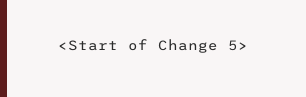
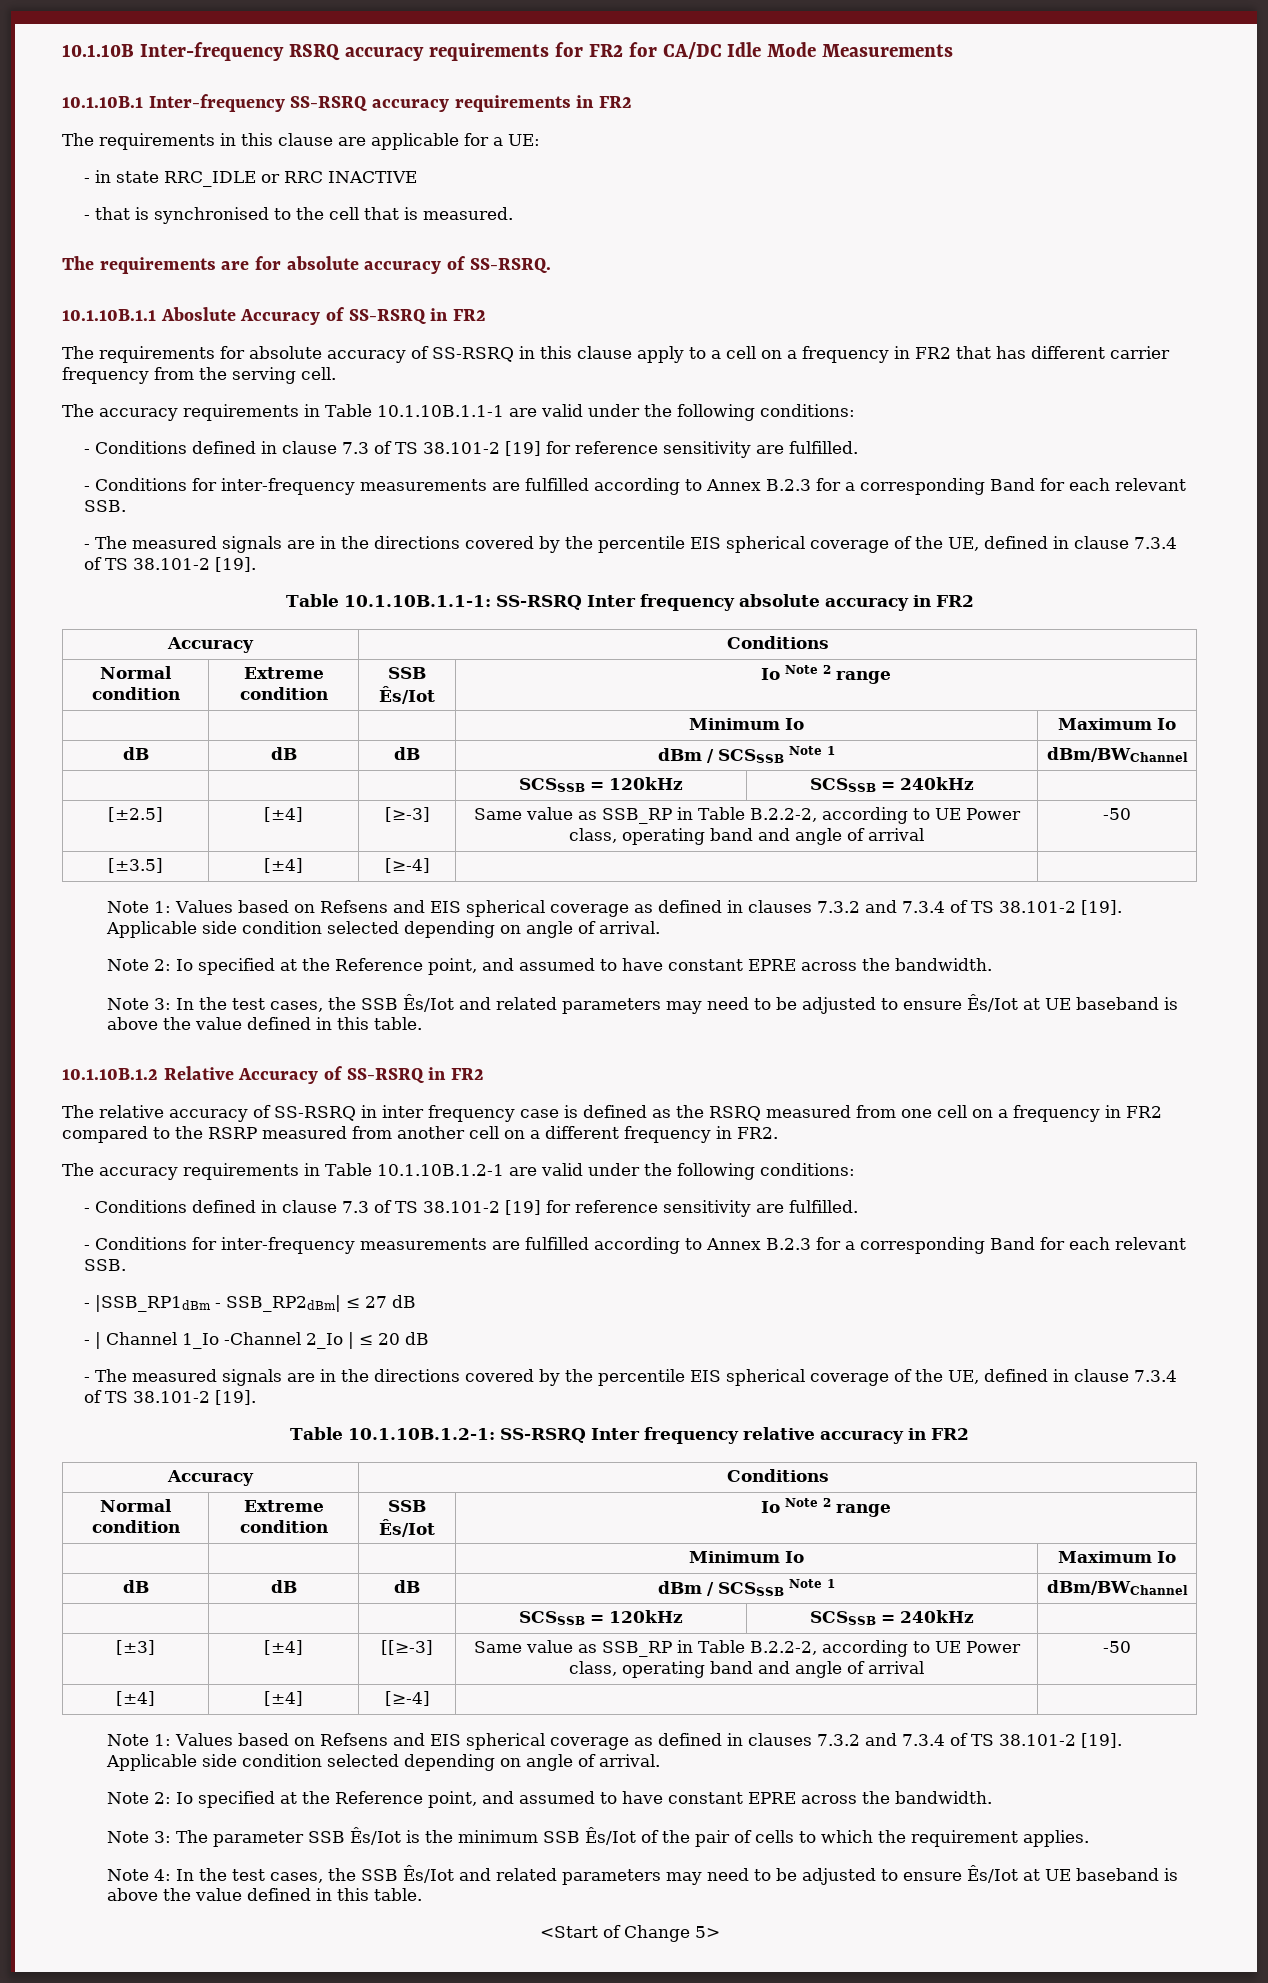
(58, 45) none -> [62,42,954,61] [62,94,633,112] [62,133,540,150] [84,170,418,187] [84,207,514,224] [62,256,551,274] [62,307,487,325] [62,346,1170,363] [62,367,336,384] [62,404,855,421] [84,441,859,458] [84,478,1187,495] [84,500,127,512] [84,536,1178,553] [84,557,257,572] [285,594,974,611] [167,637,254,653] [726,636,829,649] [100,666,172,679] [91,687,180,700] [243,667,324,679] [239,687,328,700] [388,667,426,679] [379,686,435,704] [761,665,891,684] [689,718,804,730] [1058,718,1176,730] [122,747,149,760] [270,747,297,760] [394,747,420,760] [658,746,835,763] [1046,747,1188,762] [519,777,683,792] [810,777,974,792] [108,807,163,822] [264,807,303,822] [384,807,430,822] [473,807,1021,824] [569,828,924,845] [1103,808,1131,820] [108,858,163,873] [264,858,303,873] [384,858,430,873] [106,900,1122,917] [105,921,660,938] [106,958,992,975] [106,994,1178,1014] [106,1017,422,1030] [62,1066,485,1084] [62,1105,1162,1122] [62,1126,778,1143] [62,1163,855,1180] [84,1200,859,1217] [84,1237,1187,1254] [84,1259,127,1271] [84,1295,417,1312] [84,1332,430,1349] [84,1369,1178,1386] [84,1390,257,1405] [290,1427,969,1444] [167,1470,254,1486] [726,1469,829,1482] [100,1499,172,1512] [91,1520,180,1533] [243,1500,324,1512] [239,1520,328,1533] [388,1500,426,1512] [379,1519,435,1537] [761,1498,891,1517] [689,1551,804,1563] [1058,1551,1176,1563] [122,1580,149,1593] [270,1580,297,1593] [394,1580,420,1593] [658,1579,835,1596] [1046,1580,1188,1595] [519,1610,683,1625] [810,1610,974,1625] [116,1640,155,1655] [264,1640,303,1655] [381,1640,433,1655] [473,1640,1021,1657] [569,1661,924,1678] [1103,1641,1131,1653] [116,1691,155,1706] [264,1691,303,1706] [384,1691,430,1706] [106,1733,1122,1750] [105,1754,660,1771] [106,1791,992,1808] [106,1827,1089,1847] [106,1865,1178,1885] [106,1888,422,1901] 10.1.10B Inter-frequency RSRQ accuracy requirements for FR2 for CA/DC Idle Mode Measurements // 10.1.10B.1 Inter-frequency SS-RSRQ accuracy requirements in FR2 // The requirements in this clause are applicable for a UE: // - in state RRC_IDLE or RRC INACTIVE // - that is synchronised to the cell that is measured. // The requirements are for absolute accuracy of SS-RSRQ. // 10.1.10B.1.1 Aboslute Accuracy of SS-RSRQ in FR2 // The requirements for absolute accuracy of SS-RSRQ in this clause apply to a cell on a frequency in FR2 that has different carrier frequency from the serving cell. // The accuracy requirements in Table 10.1.10B.1.1-1 are valid under the following conditions: // - Conditions defined in clause 7.3 of TS 38.101-2 [19] for reference sensitivity are fulfilled. // - Conditions for inter-frequency measurements are fulfilled according to Annex B.2.3 for a corresponding Band for each relevant SSB. // - The measured signals are in the directions covered by the percentile EIS spherical coverage of the UE, defined in clause 7.3.4 of TS 38.101-2 [19]. // Table 10.1.10B.1.1-1: SS-RSRQ Inter frequency absolute accuracy in FR2 // Accuracy | Conditions // Normal condition | Extreme condition | SSB Ês/Iot | Io Note 2 range // | | | Minimum Io | Maximum Io // dB | dB | dB | dBm / SCSSSB Note 1 | dBm/BWChannel // | | | SCSSSB = 120kHz | SCSSSB = 240kHz | // [±2.5] | [±4] | [≥-3] | Same value as SSB_RP in Table B.2.2-2, according to UE Power class, operating band and angle of arrival | -50 // [±3.5] | [±4] | [≥-4] | | // Note 1: Values based on Refsens and EIS spherical coverage as defined in clauses 7.3.2 and 7.3.4 of TS 38.101-2 [19]. Applicable side condition selected depending on angle of arrival. // Note 2: Io specified at the Reference point, and assumed to have constant EPRE across the bandwidth. // Note 3: In the test cases, the SSB Ês/Iot and related parameters may need to be adjusted to ensure Ês/Iot at UE baseband is above the value defined in this table. // 10.1.10B.1.2 Relative Accuracy of SS-RSRQ in FR2 // The relative accuracy of SS-RSRQ in inter frequency case is defined as the RSRQ measured from one cell on a frequency in FR2 compared to the RSRP measured from another cell on a different frequency in FR2. // The accuracy requirements in Table 10.1.10B.1.2-1 are valid under the following conditions: // - Conditions defined in clause 7.3 of TS 38.101-2 [19] for reference sensitivity are fulfilled. // - Conditions for inter-frequency measurements are fulfilled according to Annex B.2.3 for a corresponding Band for each relevant SSB. // - |SSB_RP1dBm - SSB_RP2dBm| ≤ 27 dB // - | Channel 1_Io -Channel 2_Io | ≤ 20 dB // - The measured signals are in the directions covered by the percentile EIS spherical coverage of the UE, defined in clause 7.3.4 of TS 38.101-2 [19]. // Table 10.1.10B.1.2-1: SS-RSRQ Inter frequency relative accuracy in FR2 // Accuracy | Conditions // Normal condition | Extreme condition | SSB Ês/Iot | Io Note 2 range // | | | Minimum Io | Maximum Io // dB | dB | dB | dBm / SCSSSB Note 1 | dBm/BWChannel // | | | SCSSSB = 120kHz | SCSSSB = 240kHz | // [±3] | [±4] | [[≥-3] | Same value as SSB_RP in Table B.2.2-2, according to UE Power class, operating band and angle of arrival | -50 // [±4] | [±4] | [≥-4] | | // Note 1: Values based on Refsens and EIS spherical coverage as defined in clauses 7.3.2 and 7.3.4 of TS 38.101-2 [19]. Applicable side condition selected depending on angle of arrival. // Note 2: Io specified at the Reference point, and assumed to have constant EPRE across the bandwidth. // Note 3: The parameter SSB Ês/Iot is the minimum SSB Ês/Iot of the pair of cells to which the requirement applies. // Note 4: In the test cases, the SSB Ês/Iot and related parameters may need to be adjusted to ensure Ês/Iot at UE baseband is above the value defined in this table. //

